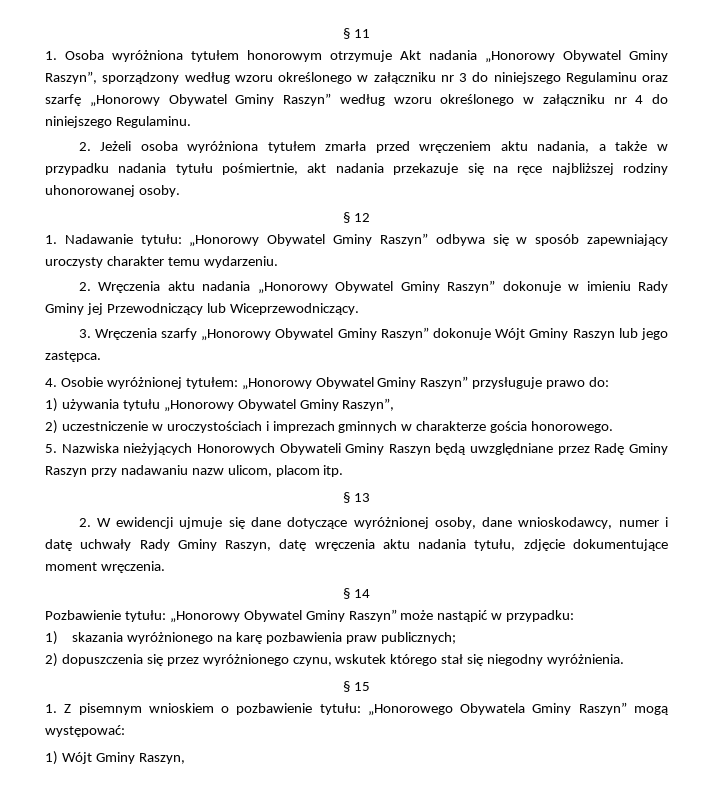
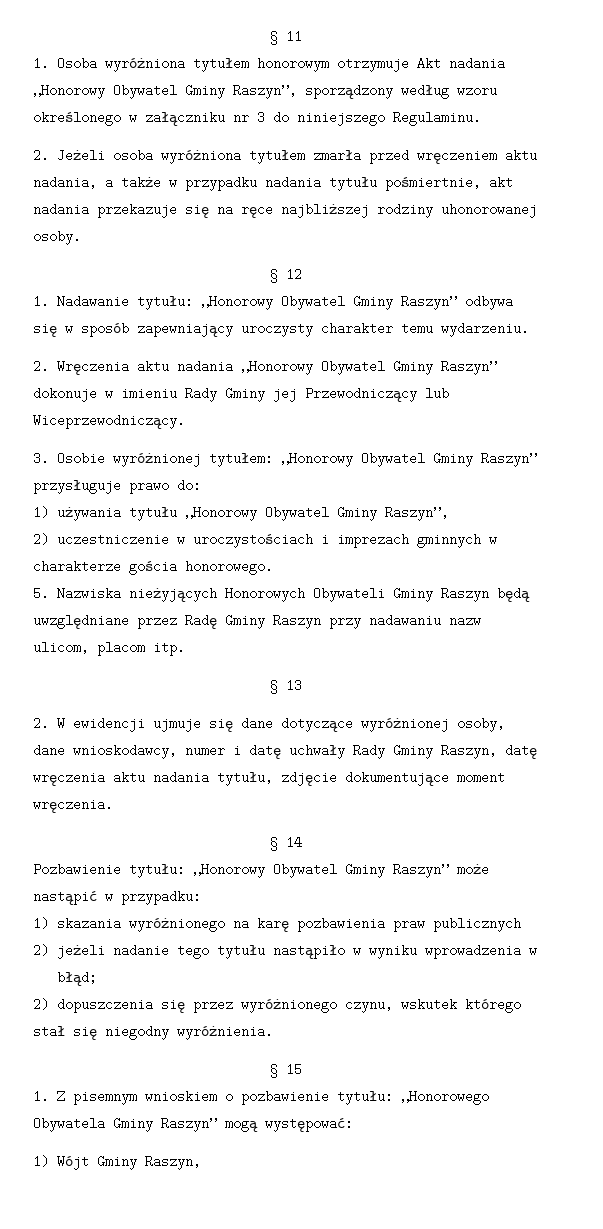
[565,72,668,84] [45,93,668,107] [45,116,112,128] Regulaminu oraz szarfę „Honorowy Obywatel Gminy Raszyn” według wzoru określonego w załączniku nr 4 do niniejszego -> (385, 118) none
[94,327,668,341] [45,351,101,362] [45,378,57,387] Wręczenia szarfy „Honorowy Obywatel Gminy Raszyn” dokonuje Wójt Gminy Raszyn lub jego zastępca. // 4. -> (49, 458) none
[380,632,456,644] publicznych; -> [432,917,521,932] [33,944,537,959] [56,971,97,986] publicznych // 2) jeżeli nadanie tego tytułu nastąpiło w wyniku wprowadzenia w błąd;

